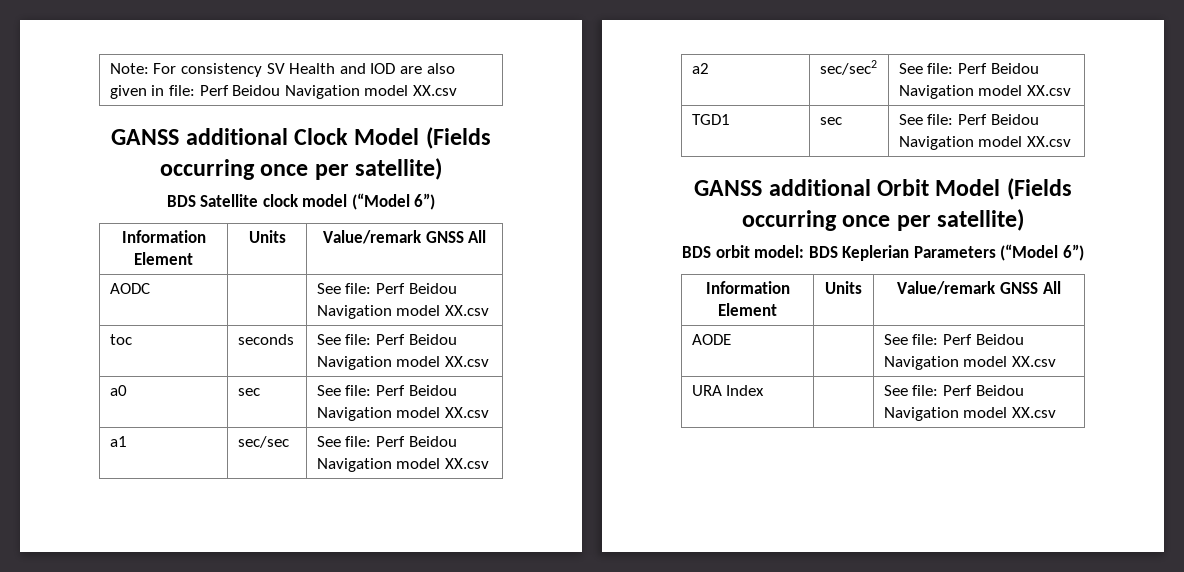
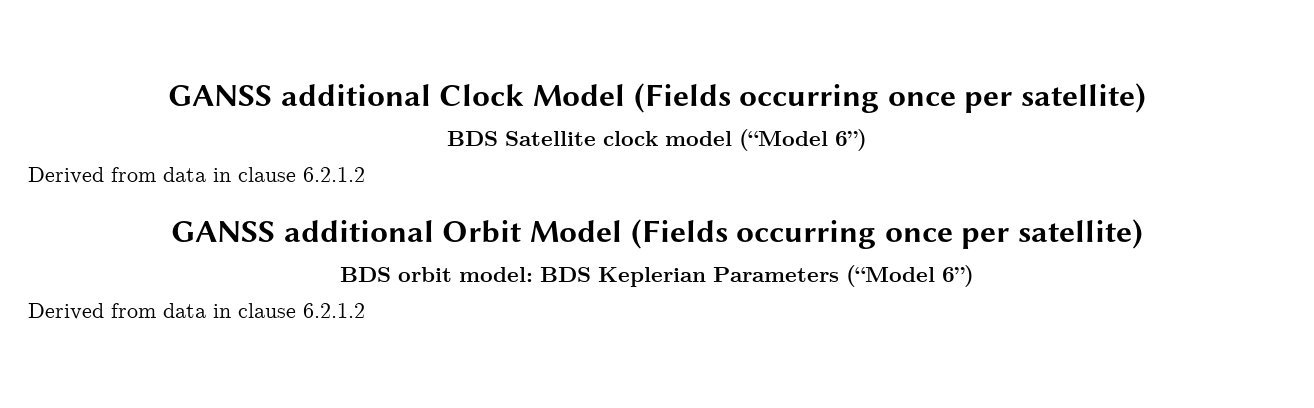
[109,63,455,77] [109,85,457,99] Note: For consistency SV Health and IOD are also given in file: Perf Beidou Navigation model XX.csv // -> (167, 95) none
[121,230,206,243] [134,252,193,265] [248,230,286,243] [322,230,487,244] [109,283,150,294] [316,283,457,294] [316,305,489,319] [109,334,132,345] [237,334,294,345] [316,334,457,345] [316,356,489,370] [109,385,127,396] [237,388,260,396] [316,385,457,396] [316,407,489,421] [109,436,127,447] [237,436,289,448] [316,436,457,447] [316,458,489,472] [691,63,709,74] [819,60,877,75] [898,63,1039,74] [898,85,1071,99] [691,114,730,125] [819,117,842,125] [898,114,1039,125] [898,136,1071,150] // Information Element | Units | Value/remark GNSS All // AODC | | See file: Perf Beidou Navigation model XX.csv // toc | seconds | See file: Perf Beidou Navigation model XX.csv // a0 | sec | See file: Perf Beidou Navigation model XX.csv // a1 | sec/sec | See file: Perf Beidou Navigation model XX.csv // a2 | sec/sec2 | See file: Perf Beidou Navigation model XX.csv // TGD1 | sec | See file: Perf Beidou Navigation model XX.csv -> [28,167,365,184] // Derived from data in clause 6.2.1.2
[705,281,790,294] [718,303,777,316] [825,281,862,294] [897,281,1061,295] [691,334,731,345] [883,334,1024,345] [883,356,1056,370] [691,385,765,396] [883,385,1024,396] [883,407,1056,421] // Information Element | Units | Value/remark GNSS All // AODE | | See file: Perf Beidou Navigation model XX.csv // URA Index | | See file: Perf Beidou Navigation model XX.csv -> [28,303,365,320] // Derived from data in clause 6.2.1.2

